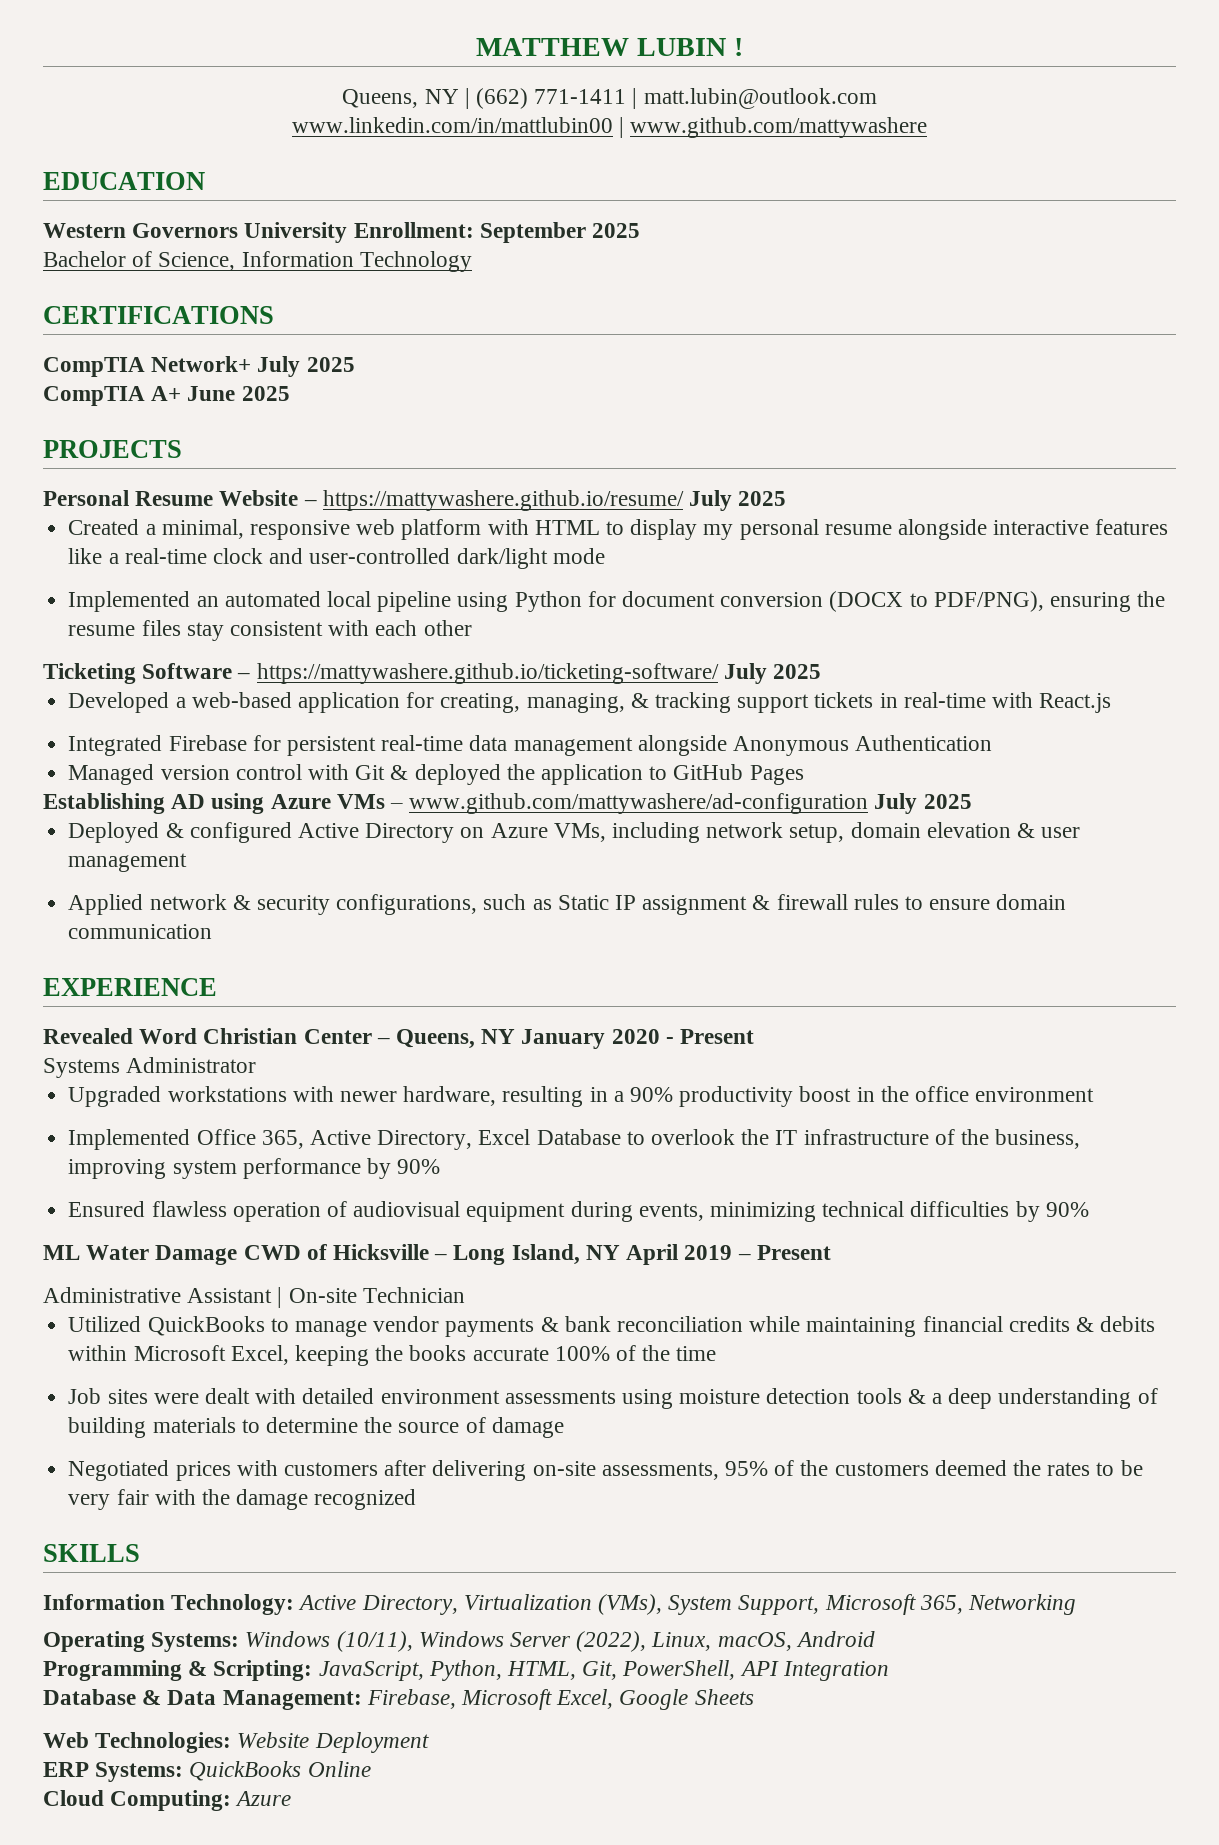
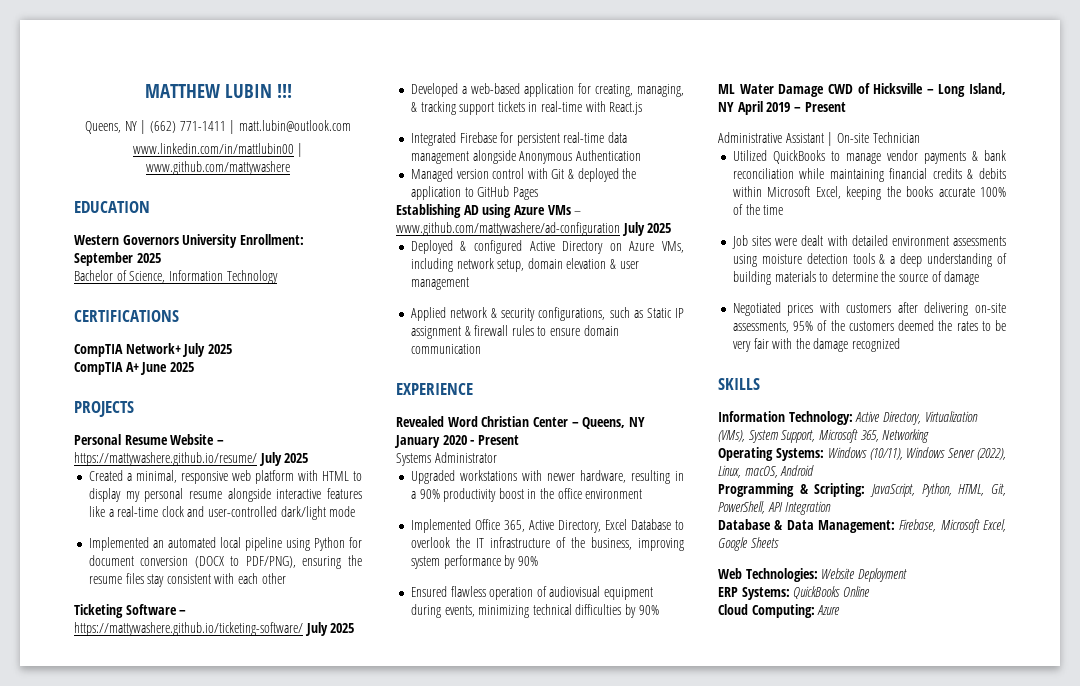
[733,38,743,56] ! -> [276,84,292,98] !!!

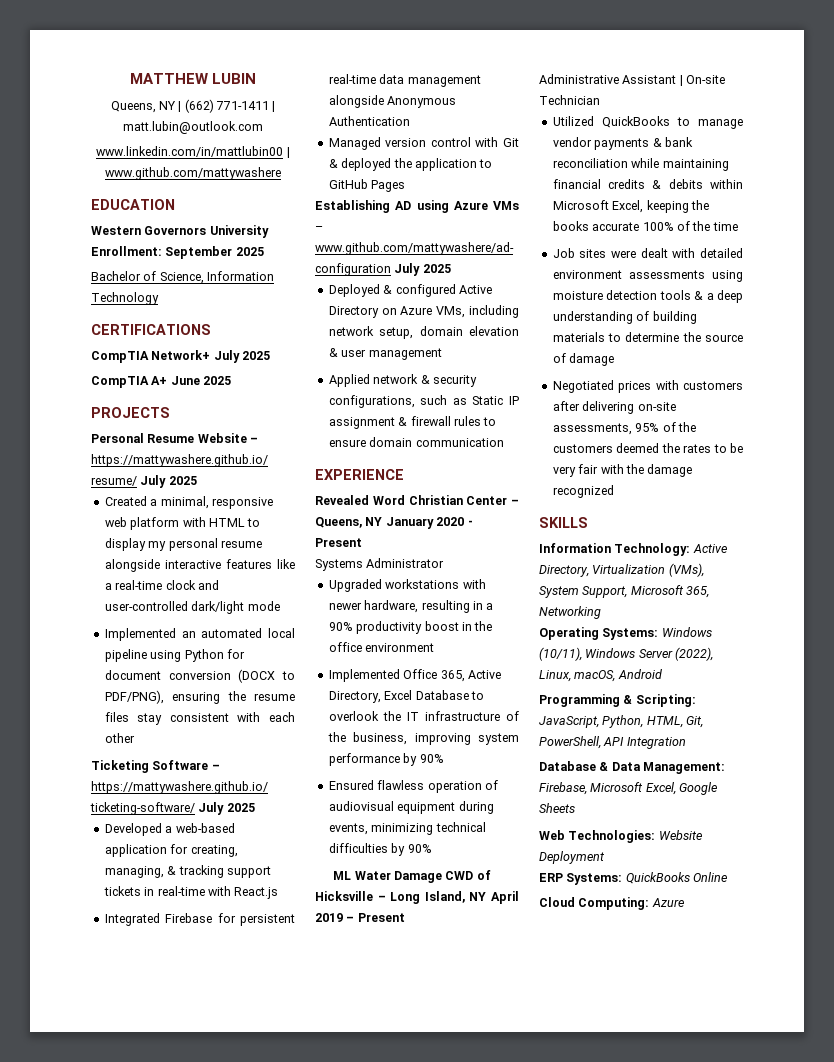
[276,84,292,98] !!! -> (257, 78) none

